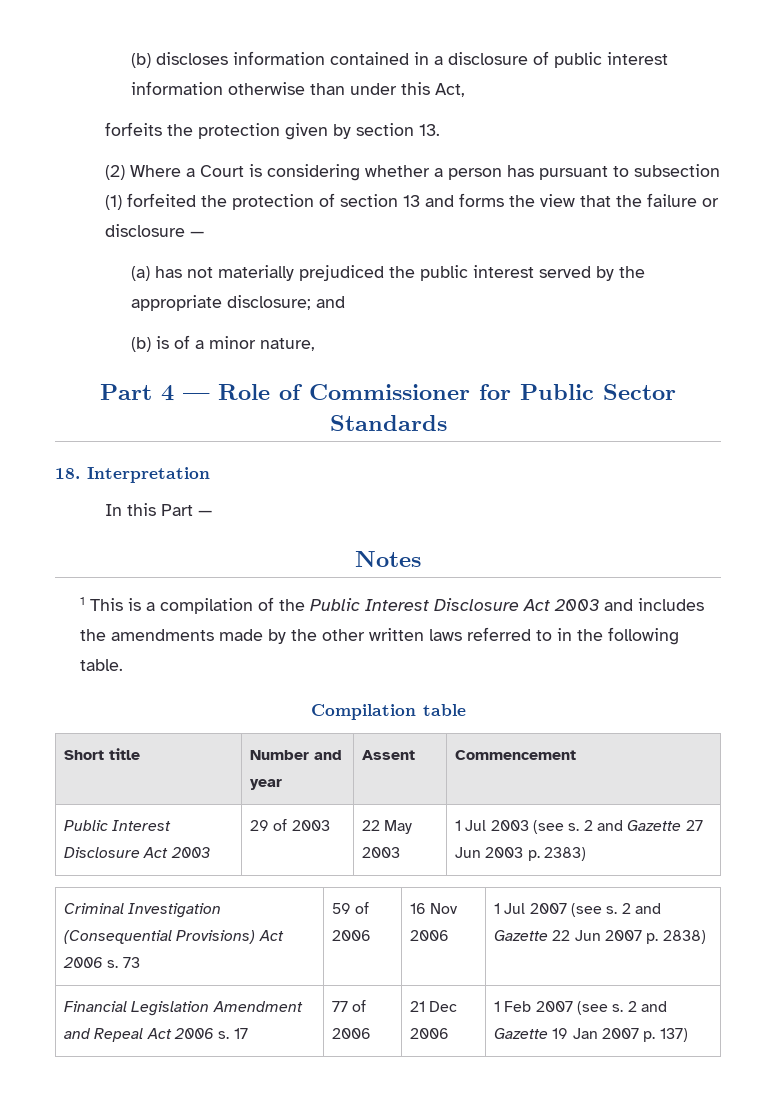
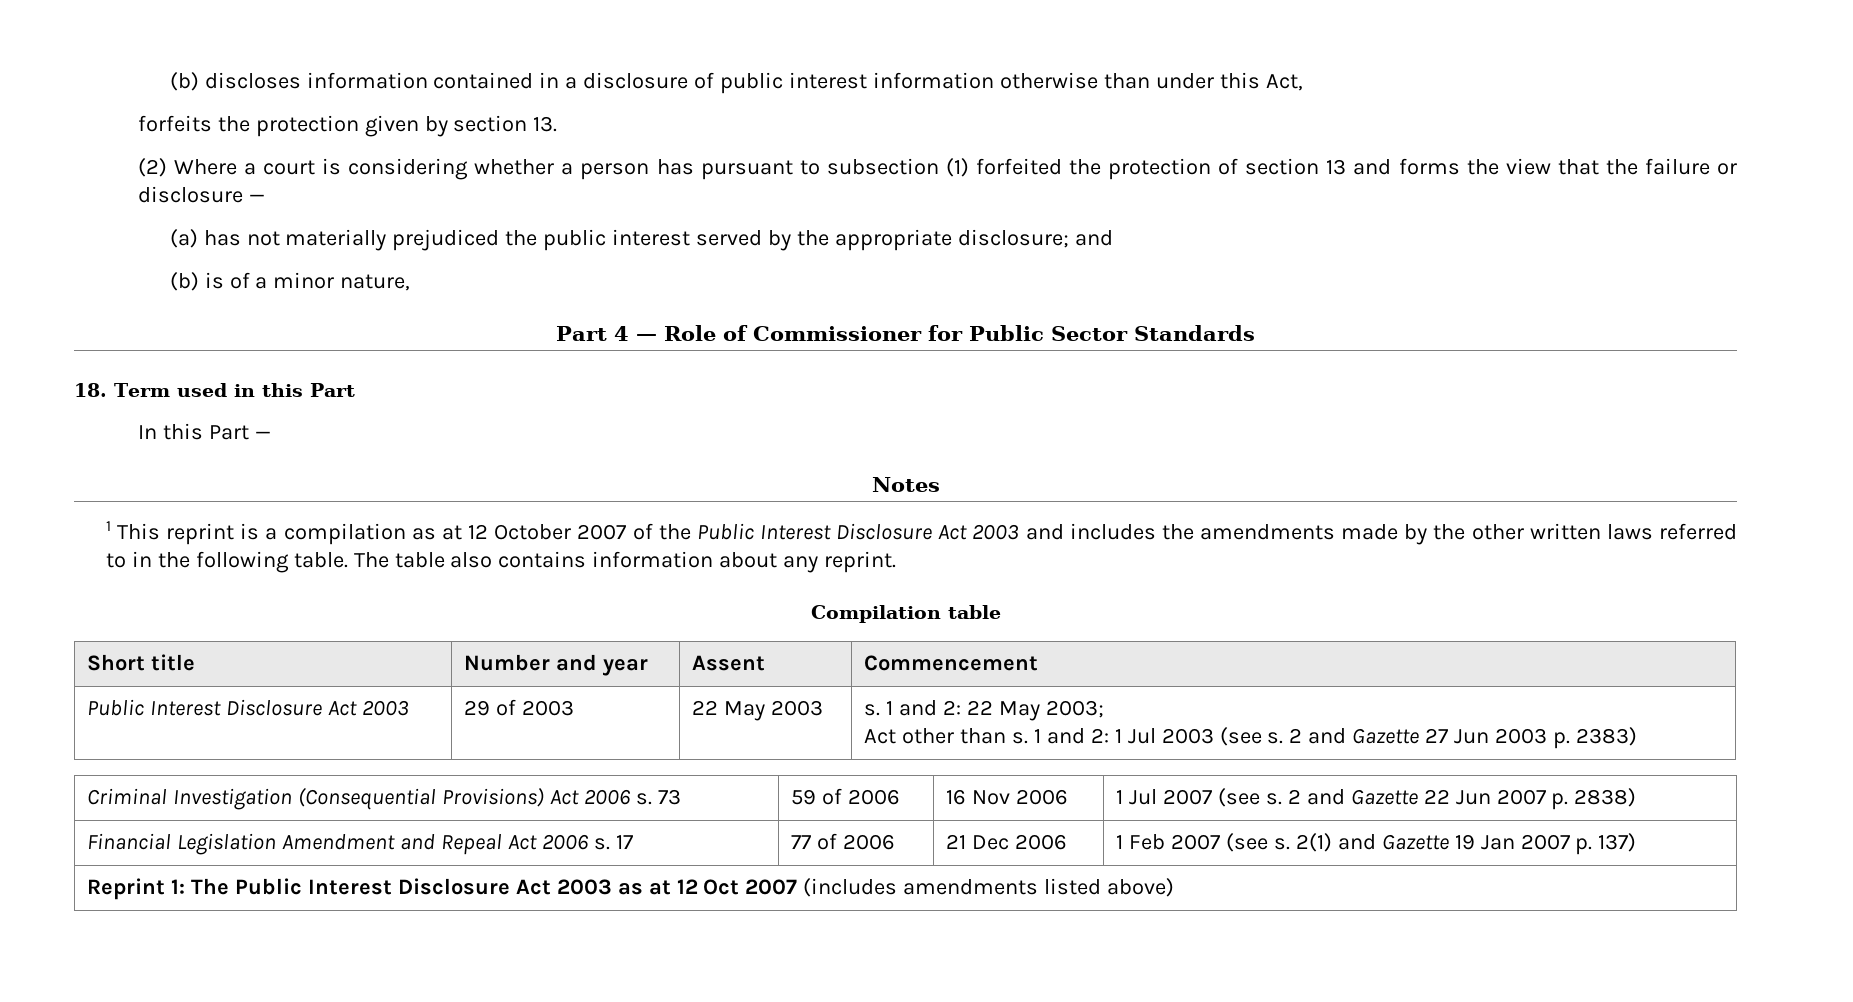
[200,165,245,177] Court -> [263,160,316,175] court
[87,467,210,483] Interpretation -> [114,383,355,397] Term used in this Part
(124, 604) none -> [166,523,235,545] reprint
(254, 606) none -> [411,524,627,540] as at 12 October 2007
(124, 665) none -> [353,551,897,573] The table also contains information about any reprint.
(400, 852) none -> [864,700,1104,721] [864,728,1109,744] s. 1 and 2: 22 May 2003; // Act other than s. 1 and 2:
[627,1001,637,1012] 2 -> [1295,833,1332,852] 2(1)
(688, 1035) none -> [87,878,1175,900] // Reprint 1: The Public Interest Disclosure Act 2003 as at 12 Oct 2007 (includes amendments listed above)

